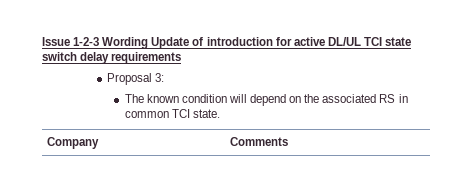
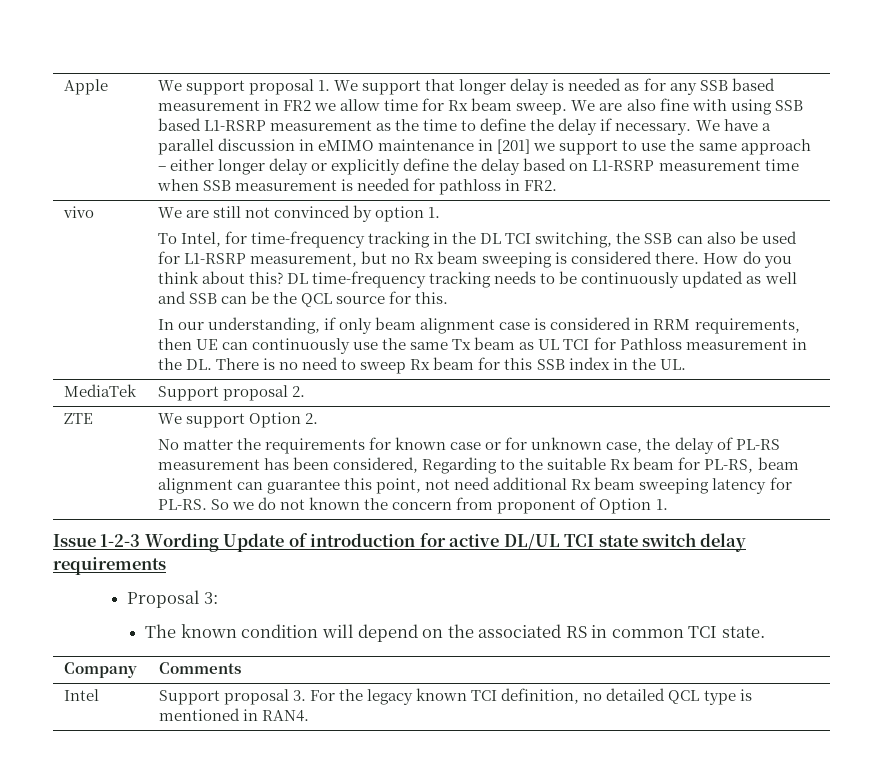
(42, 41) none -> [63,79,108,95] [157,78,775,95] [157,98,803,115] [157,118,771,135] [157,138,811,155] [157,158,799,175] [156,178,558,195] [62,206,94,218] [157,205,441,222] [157,231,797,248] [157,251,792,268] [157,271,797,288] [157,291,449,307] [157,317,800,334] [157,337,807,354] [157,357,686,374] [63,384,137,397] [157,385,306,401] [63,413,93,424] [157,412,319,428] [157,437,780,454] [157,457,799,474] [157,477,792,494] [157,497,668,514] Apple | We support proposal 1. We support that longer delay is needed as for any SSB based measurement in FR2 we allow time for Rx beam sweep. We are also fine with using SSB based L1-RSRP measurement as the time to define the delay if necessary. We have a parallel discussion in eMIMO maintenance in [201] we support to use the same approach – either longer delay or explicitly define the delay based on L1-RSRP measurement time when SSB measurement is needed for pathloss in FR2. // vivo | We are still not convinced by option 1. // To Intel, for time-frequency tracking in the DL TCI switching, the SSB can also be used for L1-RSRP measurement, but no Rx beam sweeping is considered there. How do you think about this? DL time-frequency tracking needs to be continuously updated as well and SSB can be the QCL source for this. // In our understanding, if only beam alignment case is considered in RRM requirements, then UE can continuously use the same Tx beam as UL TCI for Pathloss measurement in the DL. There is no need to sweep Rx beam for this SSB index in the UL. // MediaTek | Support proposal 2. // ZTE | We support Option 2. // No matter the requirements for known case or for unknown case, the delay of PL-RS measurement has been considered, Regarding to the suitable Rx beam for PL-RS, beam alignment can guarantee this point, not need additional Rx beam sweeping latency for PL-RS. So we do not known the concern from proponent of Option 1. //
(288, 141) none -> [63,689,99,701] [158,688,752,705] [158,708,310,722] // Intel | Support proposal 3. For the legacy known TCI definition, no detailed QCL type is mentioned in RAN4.

